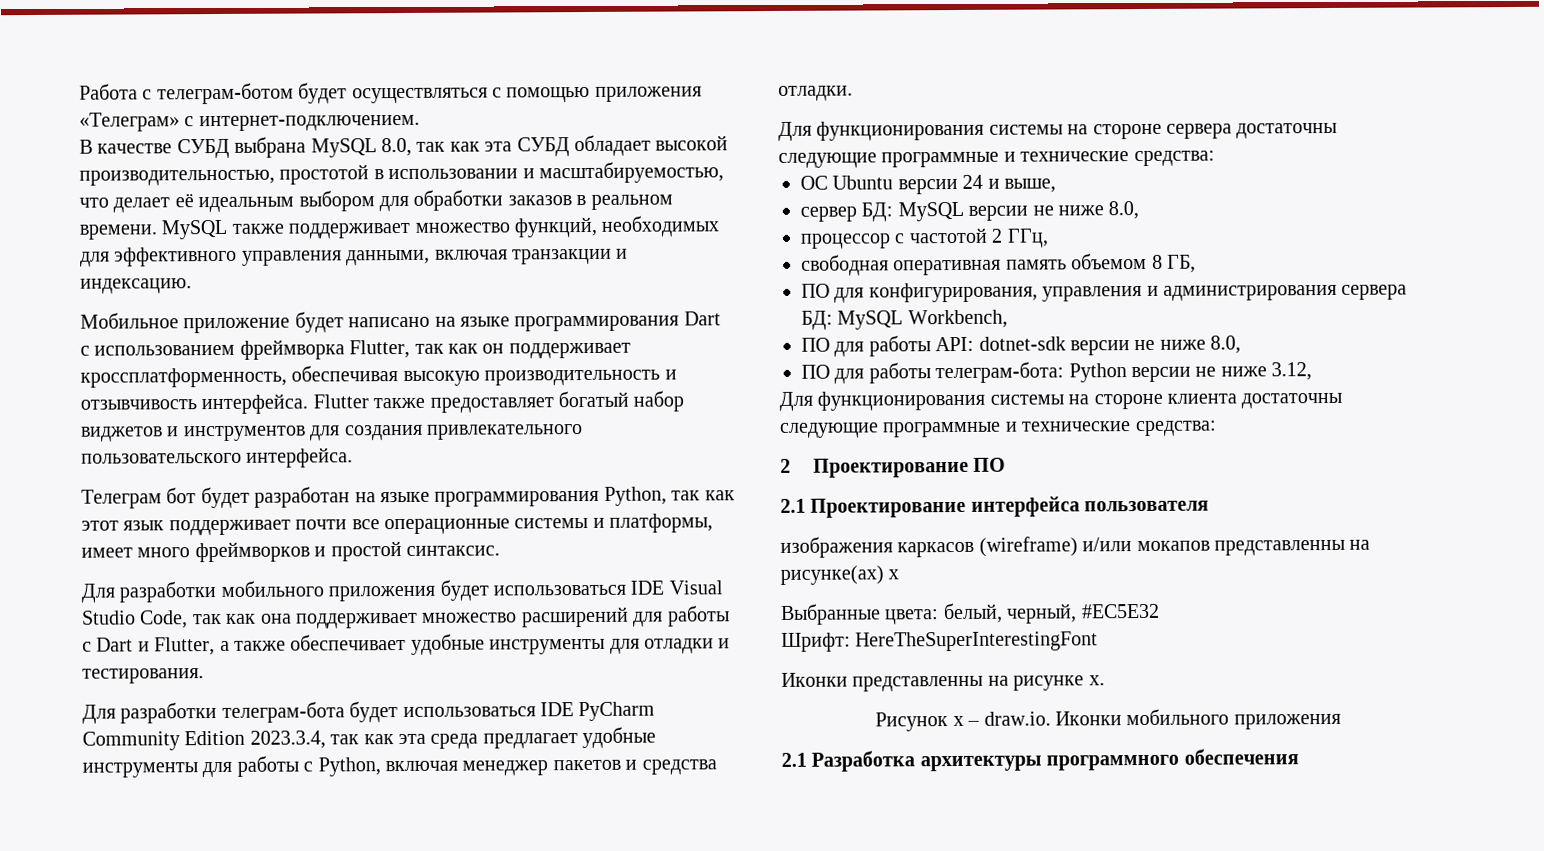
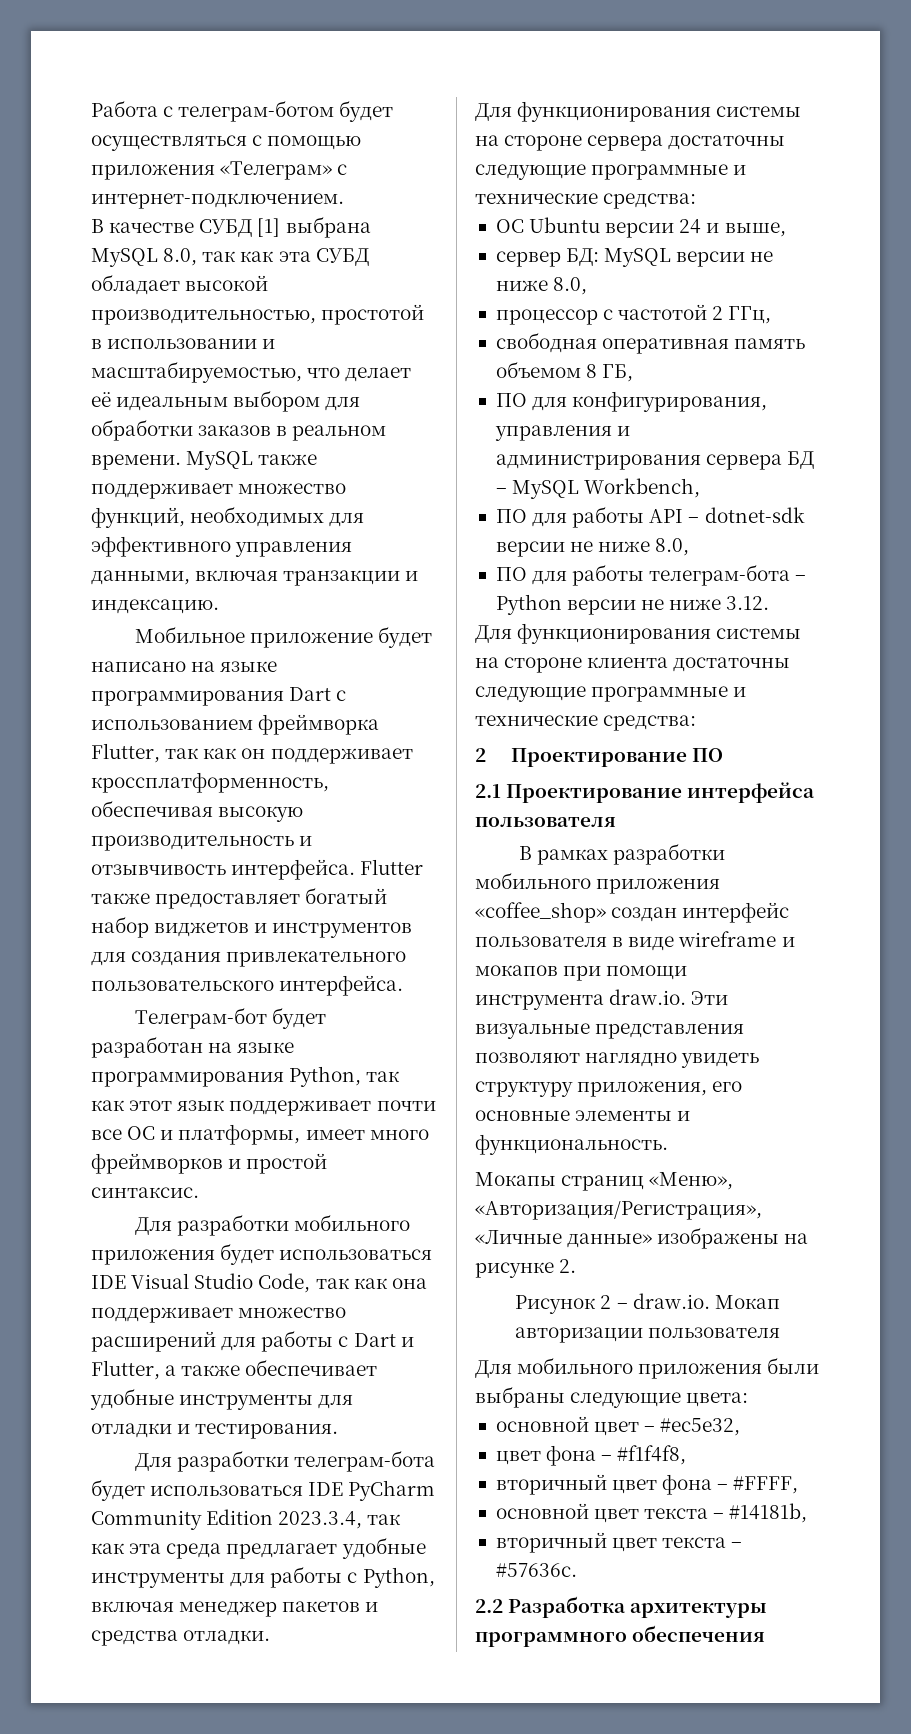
(230, 148) none -> [257,218,281,237] [1]
[81,487,197,509] Телеграм бот -> [135,1007,268,1029] Телеграм-бот
[384,517,589,535] операционные системы -> [127,1126,156,1140] ОС
[801,310,833,330] БД: -> [787,451,815,469] [495,488,507,494] БД –
[935,336,975,352] API: -> [649,509,700,523] API –
[935,361,1065,384] телеграм-бота: -> [649,564,807,586] телеграм-бота –
[1271,362,1313,381] 3.12, -> [726,596,770,610] 3.12.
[780,536,1371,558] [780,565,900,585] [780,602,1160,625] [781,631,1099,652] [781,672,984,692] изображения каркасов (wireframe) и/или мокапов представленны на рисунке(ах) х // Выбранные цвета: белый, черный, #EC5E32 // Шрифт: HereTheSuperInterestingFont // Иконки представленны -> [519,843,726,865] [475,872,721,894] [475,902,790,923] [475,931,795,951] [475,965,688,981] [475,989,729,1010] [475,1023,745,1039] [475,1052,760,1068] [475,1081,743,1097] [475,1110,691,1121] [475,1134,668,1155] [475,1172,734,1191] [475,1201,762,1220] [475,1227,780,1249] В рамках разработки мобильного приложения «coffee_shop» создан интерфейс пользователя в виде wireframe и мокапов при помощи инструмента draw.io. Эти визуальные представления позволяют наглядно увидеть структуру приложения, его основные элементы и функциональность. // Мокапы страниц «Меню», «Авторизация/Регистрация», «Личные данные» изображены
[1088,675,1105,686] х. -> [559,1259,577,1273] 2.
[952,715,964,727] х -> [600,1295,612,1309] 2
[1054,708,1341,730] [781,752,807,767] Иконки мобильного приложения // 2.1 -> [714,1295,780,1309] [514,1327,781,1343] [475,1357,820,1379] [475,1386,749,1408] [495,1416,741,1436] [495,1445,687,1466] [495,1474,799,1495] [495,1503,808,1523] [495,1532,743,1553] [495,1563,577,1577] [475,1599,503,1613] Мокап авторизации пользователя // Для мобильного приложения были выбраны следующие цвета: // основной цвет – #ec5e32, // цвет фона – #f1f4f8, // вторичный цвет фона – #FFFF, // основной цвет текста – #14181b, // вторичный цвет текста – #57636c. // 2.2

